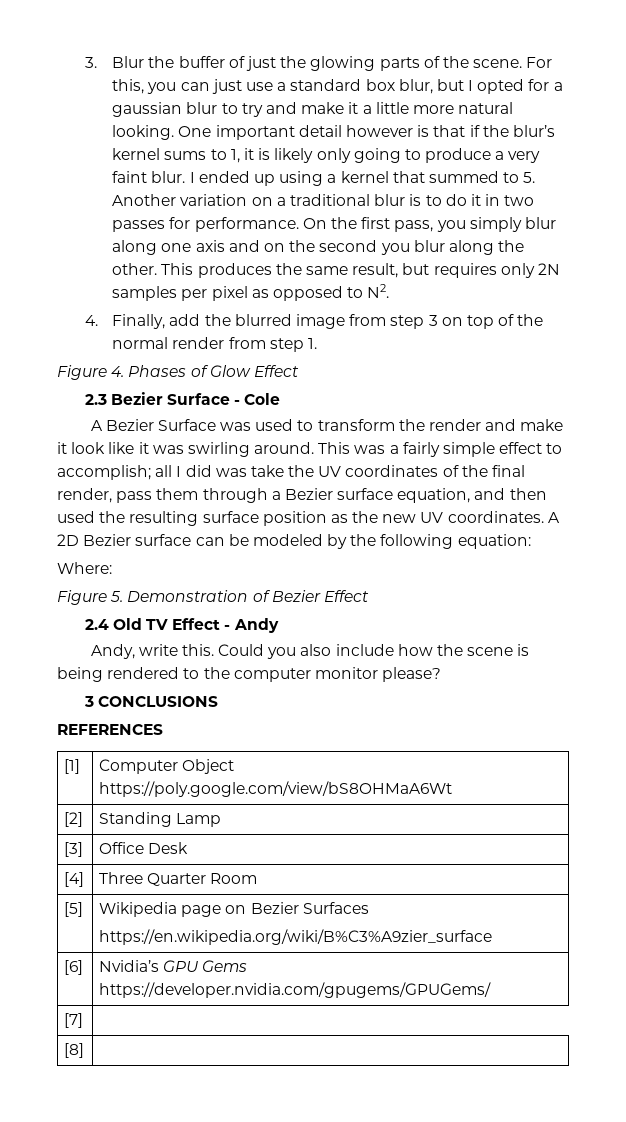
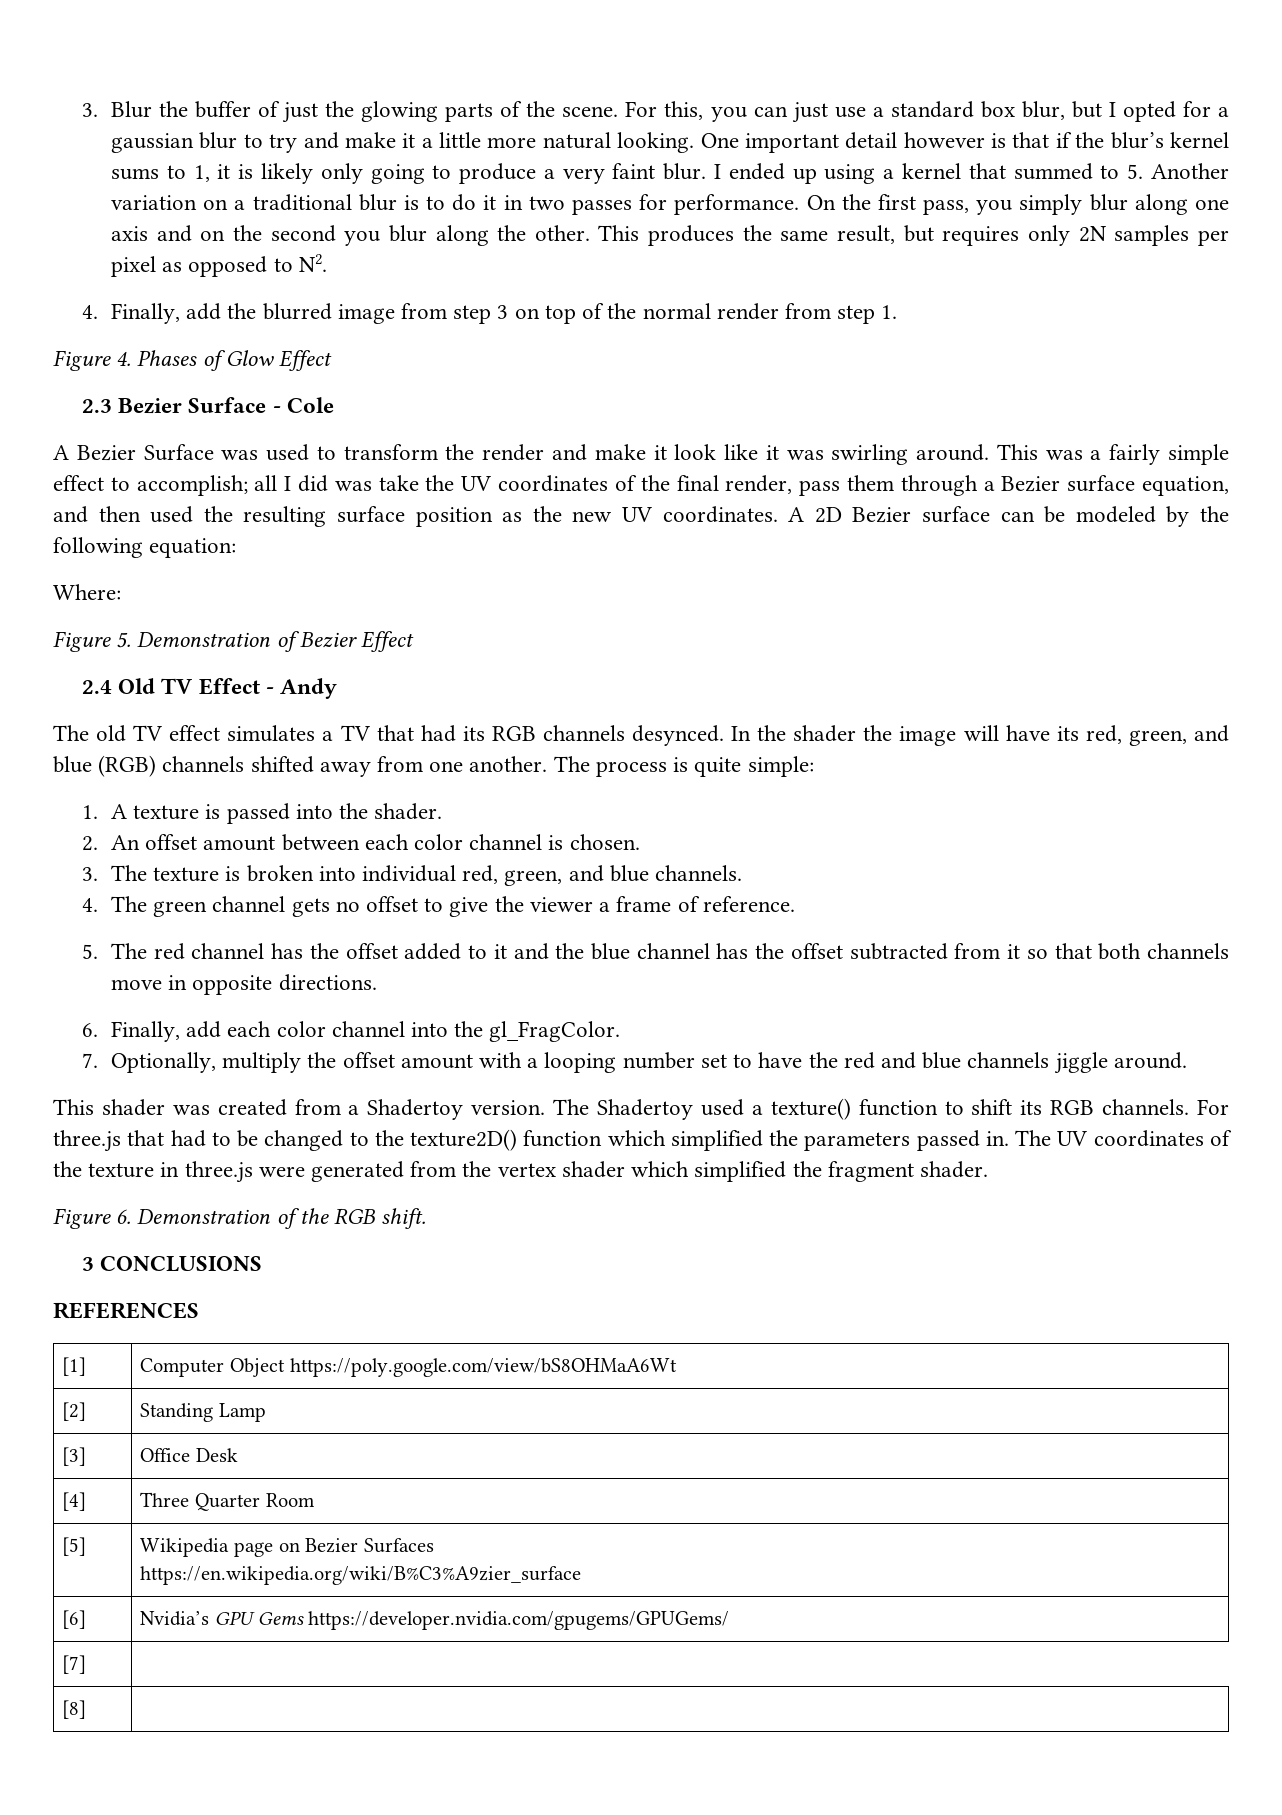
[90,644,530,659] [57,667,442,682] Andy, write this. Could you also include how the scene is being rendered to the computer monitor please? -> [53,725,1229,746] [53,755,814,777] [81,803,443,824] [81,834,640,851] [81,865,743,886] [81,896,795,917] [81,943,1229,960] [110,974,377,995] [81,1021,621,1042] [81,1052,1187,1074] [53,1098,1230,1120] [53,1129,1233,1152] [53,1161,988,1183] [53,1208,427,1229] The old TV effect simulates a TV that had its RGB channels desynced. In the shader the image will have its red, green, and blue (RGB) channels shifted away from one another. The process is quite simple: // 1. A texture is passed into the shader. // 2. An offset amount between each color channel is chosen. // 3. The texture is broken into individual red, green, and blue channels. // 4. The green channel gets no offset to give the viewer a frame of reference. // 5. The red channel has the offset added to it and the blue channel has the offset subtracted from it so that both channels move in opposite directions. // 6. Finally, add each color channel into the gl_FragColor. // 7. Optionally, multiply the offset amount with a looping number set to have the red and blue channels jiggle around. // This shader was created from a Shadertoy version. The Shadertoy used a texture() function to shift its RGB channels. For three.js that had to be changed to the texture2D() function which simplified the parameters passed in. The UV coordinates of the texture in three.js were generated from the vertex shader which simplified the fragment shader. // Figure 6. Demonstration of the RGB shift.

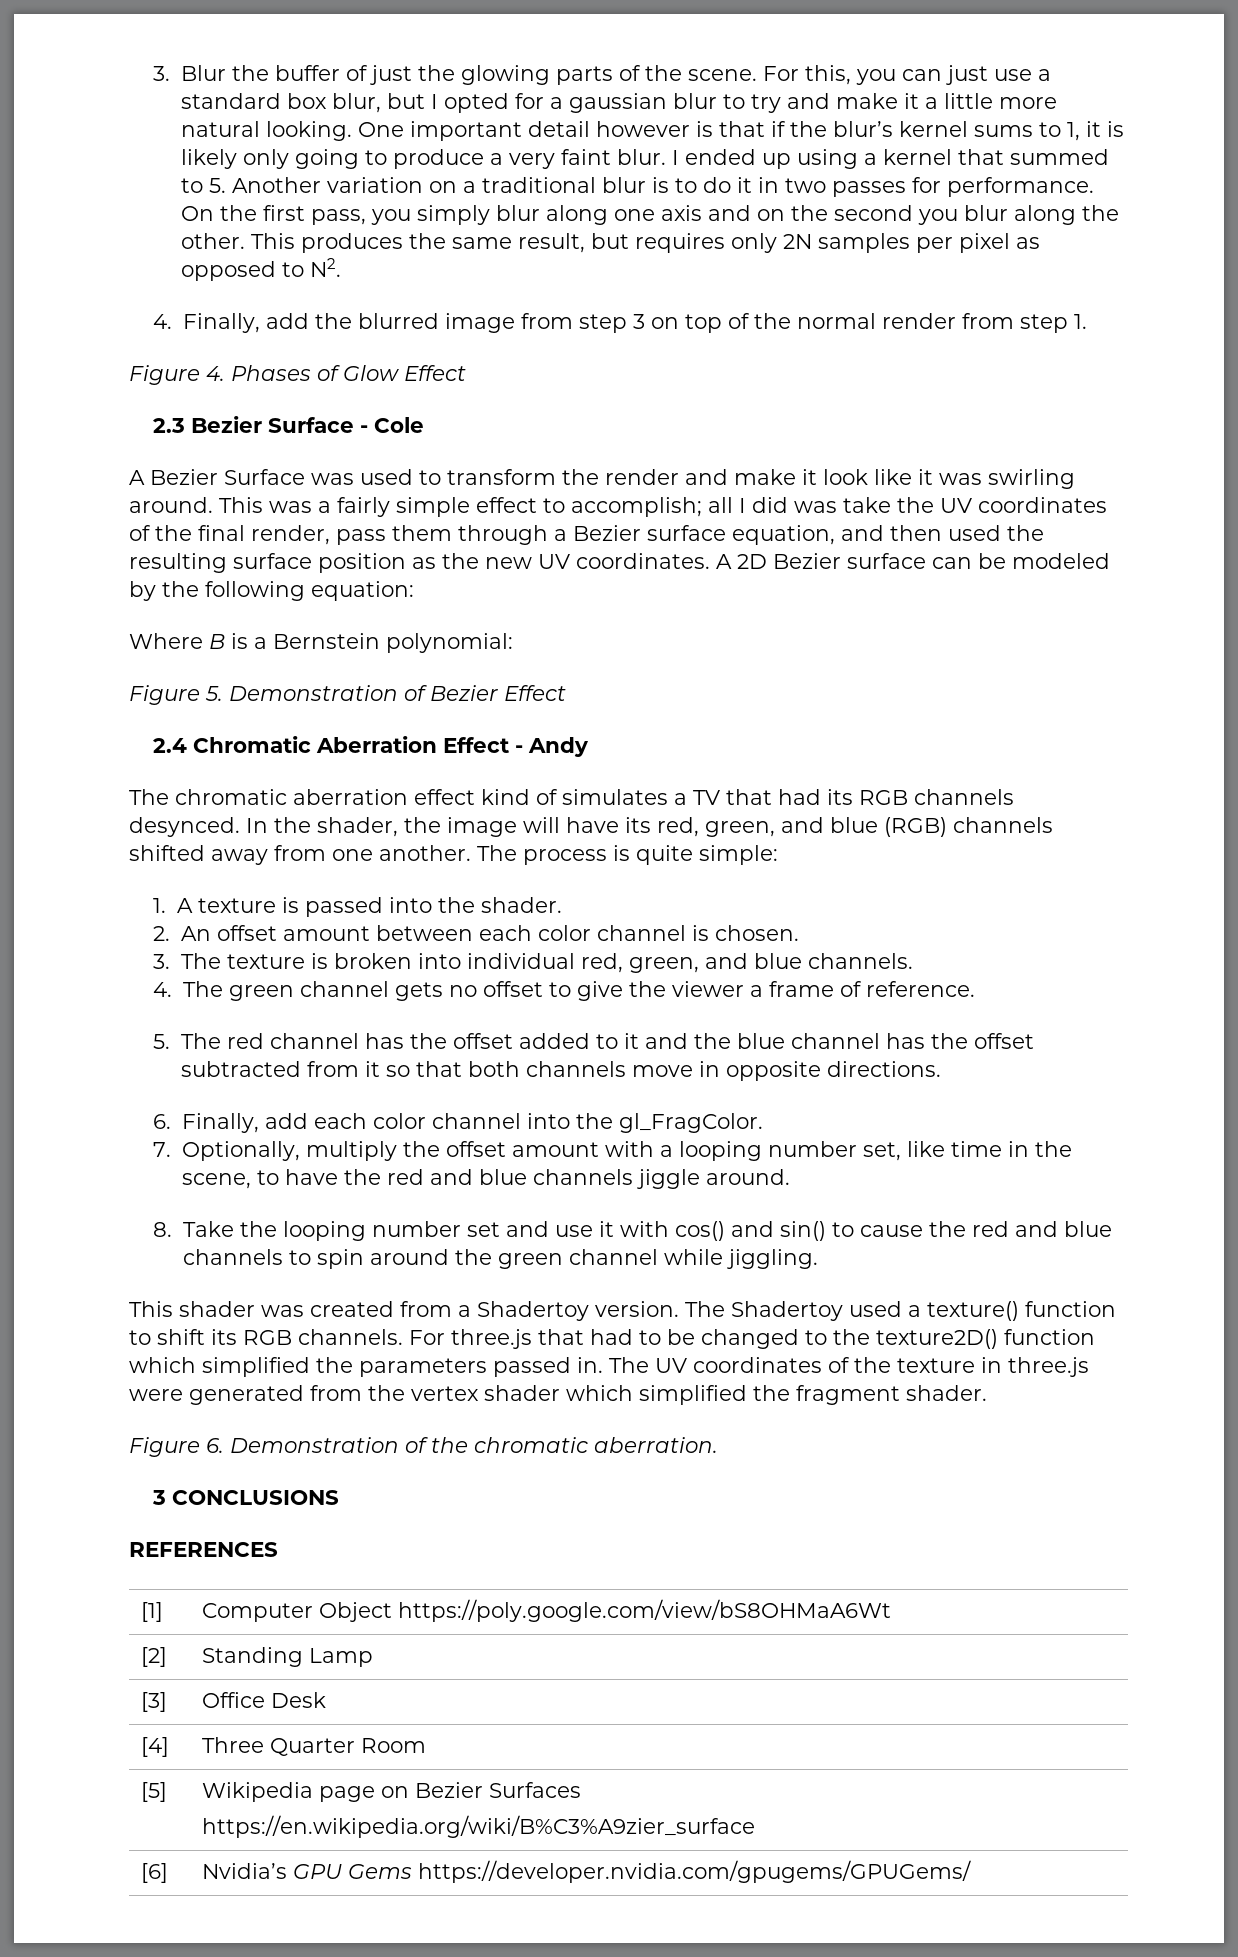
[53,584,121,600] Where: -> [129,633,513,653] Where B is a Bernstein polynomial:
[118,678,194,694] Old TV -> [193,736,438,753] Chromatic Aberration
[96,725,221,742] old TV effect -> [175,789,558,805] chromatic aberration effect kind of
[793,725,857,742] shader -> [317,817,398,837] shader,
[700,1054,727,1068] set -> [862,1141,1072,1161] [181,1173,251,1189] set, like time in the scene,
(1187, 1060) none -> [153,1221,1112,1241] [182,1249,818,1269] // 8. Take the looping number set and use it with cos() and sin() to cause the red and blue channels to spin around the green channel while jiggling.
[334,1208,427,1229] RGB shift. -> [474,1437,718,1453] chromatic aberration.
[62,1655,87,1674] [62,1700,87,1719] // [7] // [8] | -> (971, 1871) none

